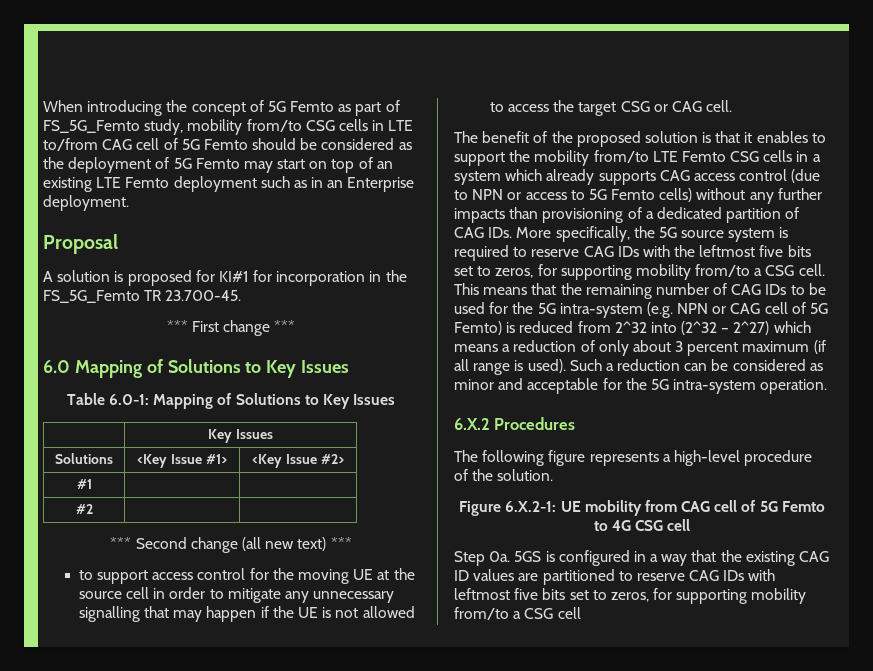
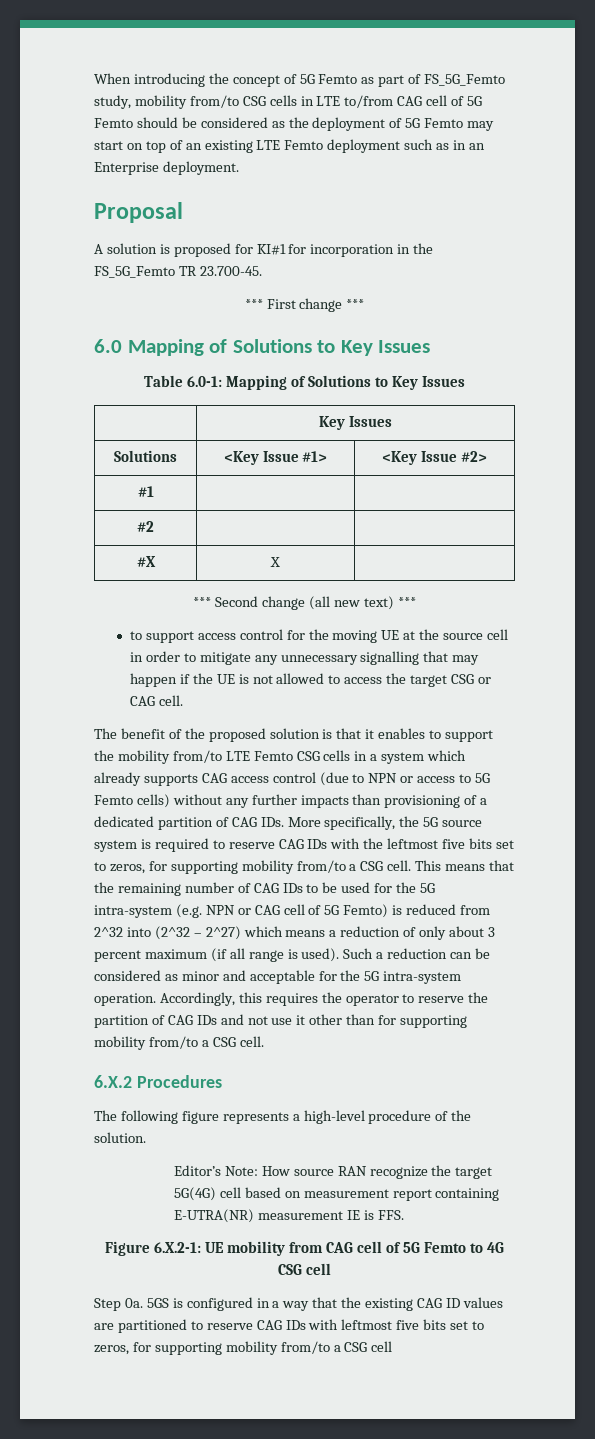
(93, 509) none -> [136,556,156,567] [270,557,280,567] // #X | X |
(828, 386) none -> [159,992,489,1006] [94,1014,468,1028] [94,1036,264,1050] Accordingly, this requires the operator to reserve the partition of CAG IDs and not use it other than for supporting mobility from/to a CSG cell.
(554, 475) none -> [173,1165,493,1179] [173,1187,500,1201] [173,1209,404,1223] // Editor’s Note: How source RAN recognize the target 5G(4G) cell based on measurement report containing E-UTRA(NR) measurement IE is FFS.

